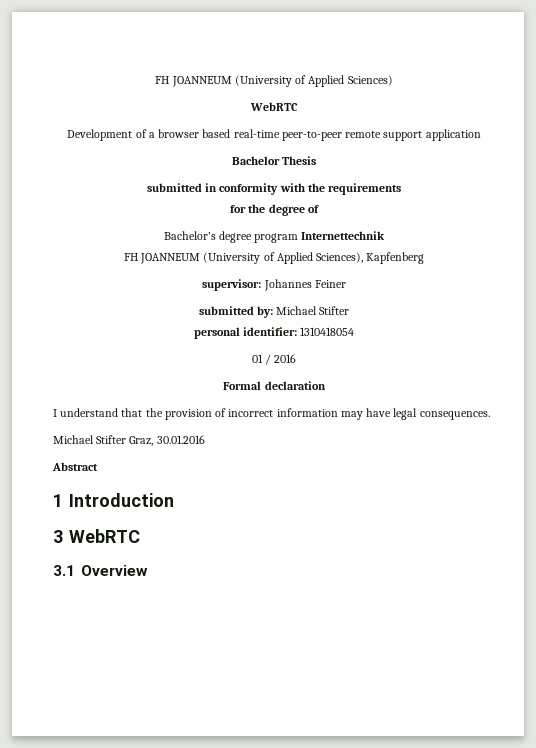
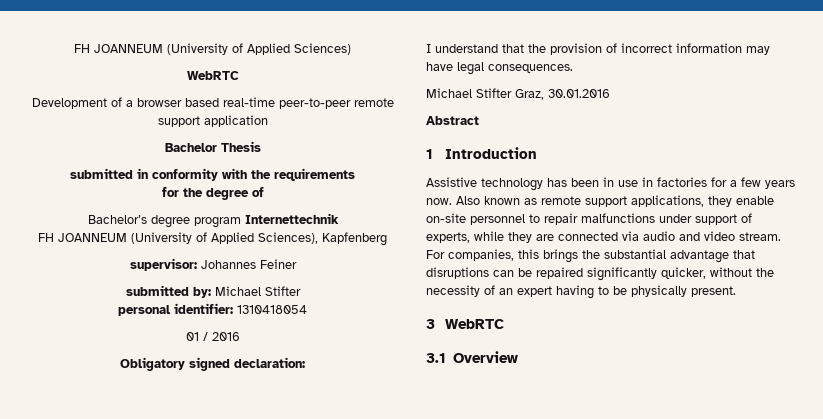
[223,381,326,390] Formal declaration -> [120,357,305,371] Obligatory signed declaration:
(174, 500) none -> [426,177,795,191] [426,195,774,207] [426,213,752,225] [426,231,781,243] [426,249,755,263] [426,267,774,281] [426,285,736,299] // Assistive technology has been in use in factories for a few years now. Also known as remote support applications, they enable on-site personnel to repair malfunctions under support of experts, while they are connected via audio and video stream. For companies, this brings the substantial advantage that disruptions can be repaired significantly quicker, without the necessity of an expert having to be physically present.

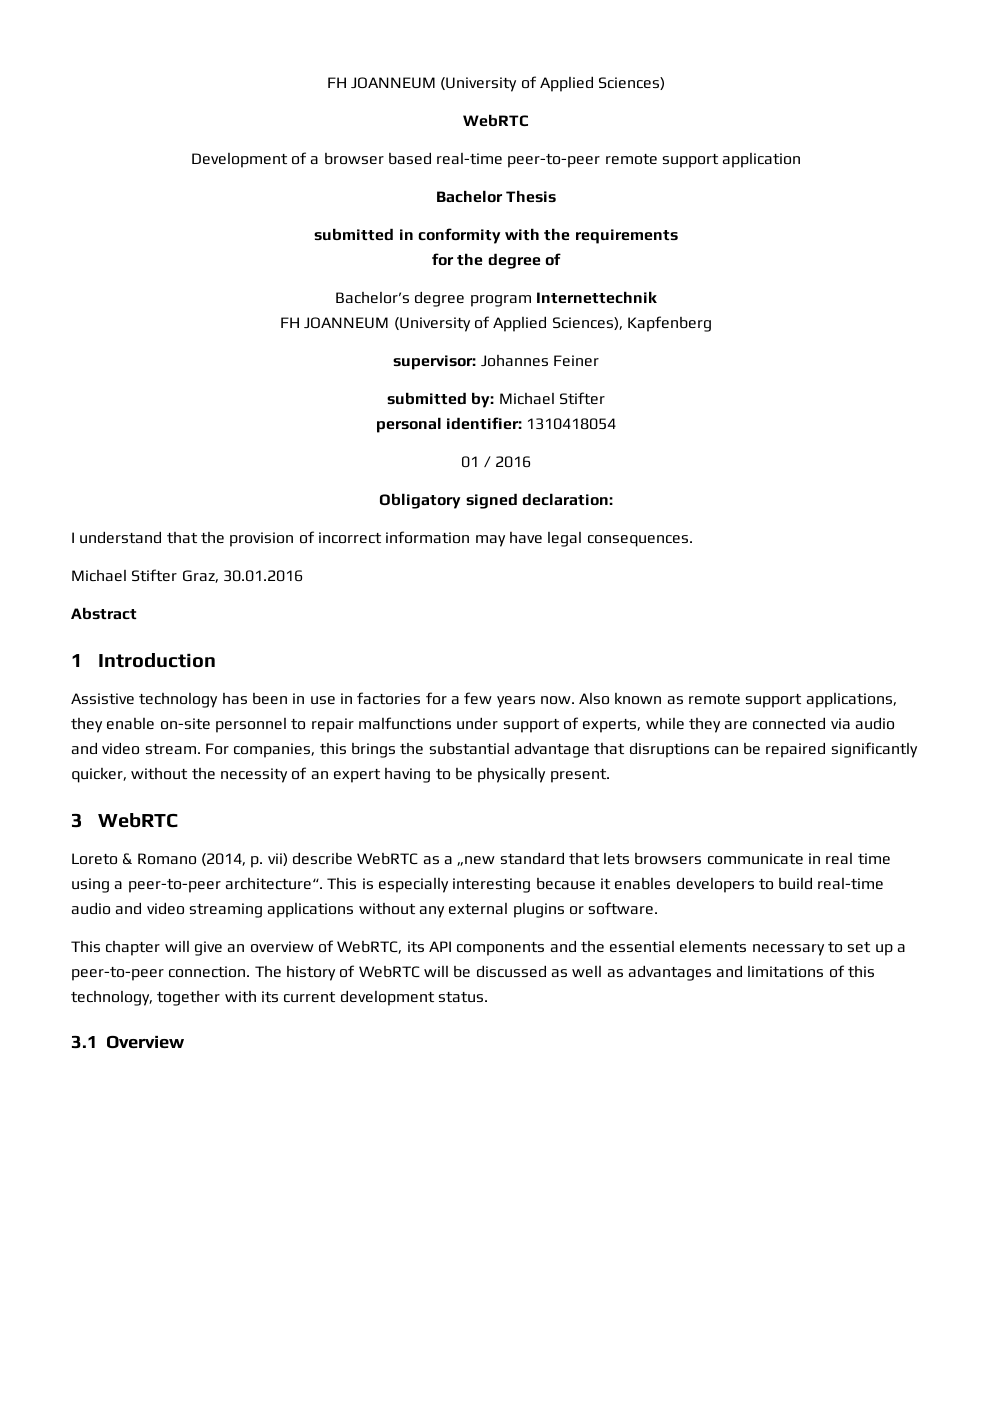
(504, 324) none -> [71,852,891,868] [71,877,885,893] [71,902,659,918] [71,940,907,956] [71,965,876,981] [71,990,488,1006] // Loreto & Romano (2014, p. vii) describe WebRTC as a „new standard that lets browsers communicate in real time using a peer-to-peer architecture“. This is especially interesting because it enables developers to build real-time audio and video streaming applications without any external plugins or software. // This chapter will give an overview of WebRTC, its API components and the essential elements necessary to set up a peer-to-peer connection. The history of WebRTC will be discussed as well as advantages and limitations of this technology, together with its current development status.

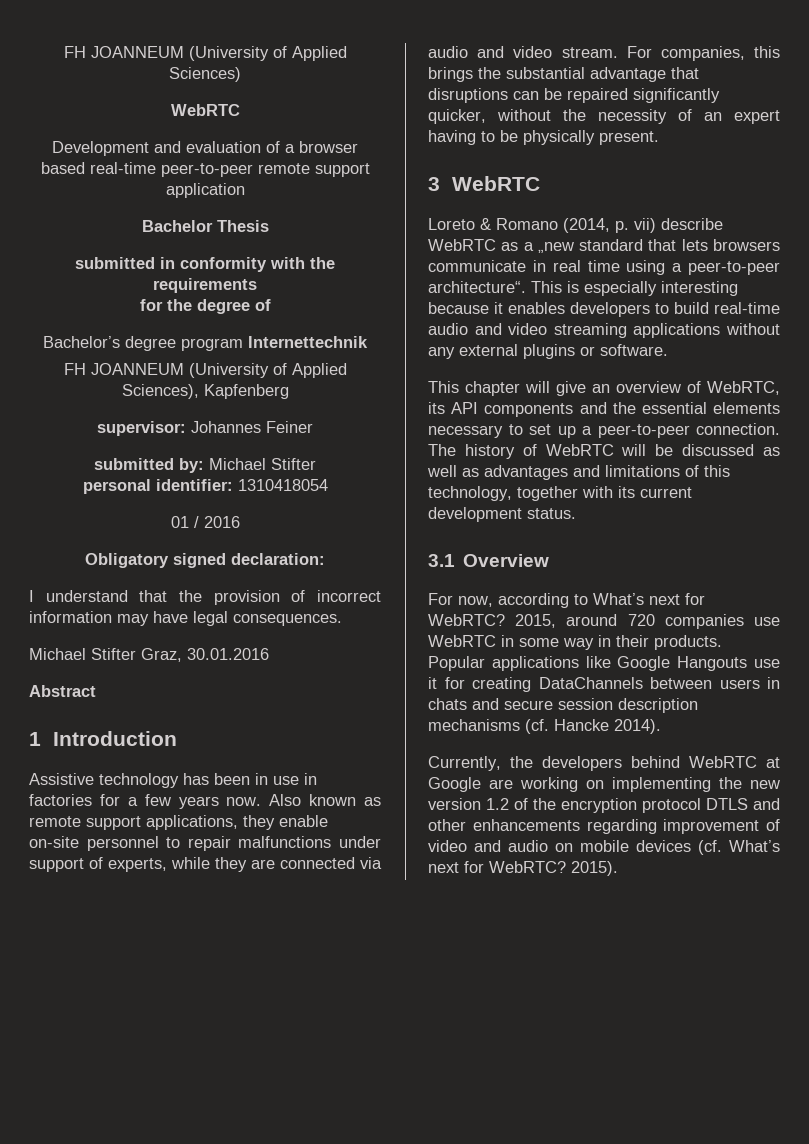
(288, 160) none -> [154,141,261,153] and evaluation
(185, 1042) none -> [428,593,705,608] [428,614,780,629] [428,635,722,650] [428,656,780,671] [428,677,780,692] [428,698,698,713] [428,719,661,734] [428,756,780,771] [428,777,780,792] [428,798,780,813] [428,819,780,834] [428,840,780,855] [428,861,618,876] // For now, according to What’s next for WebRTC? 2015, around 720 companies use WebRTC in some way in their products. Popular applications like Google Hangouts use it for creating DataChannels between users in chats and secure session description mechanisms (cf. Hancke 2014). // Currently, the developers behind WebRTC at Google are working on implementing the new version 1.2 of the encryption protocol DTLS and other enhancements regarding improvement of video and audio on mobile devices (cf. What’s next for WebRTC? 2015).

